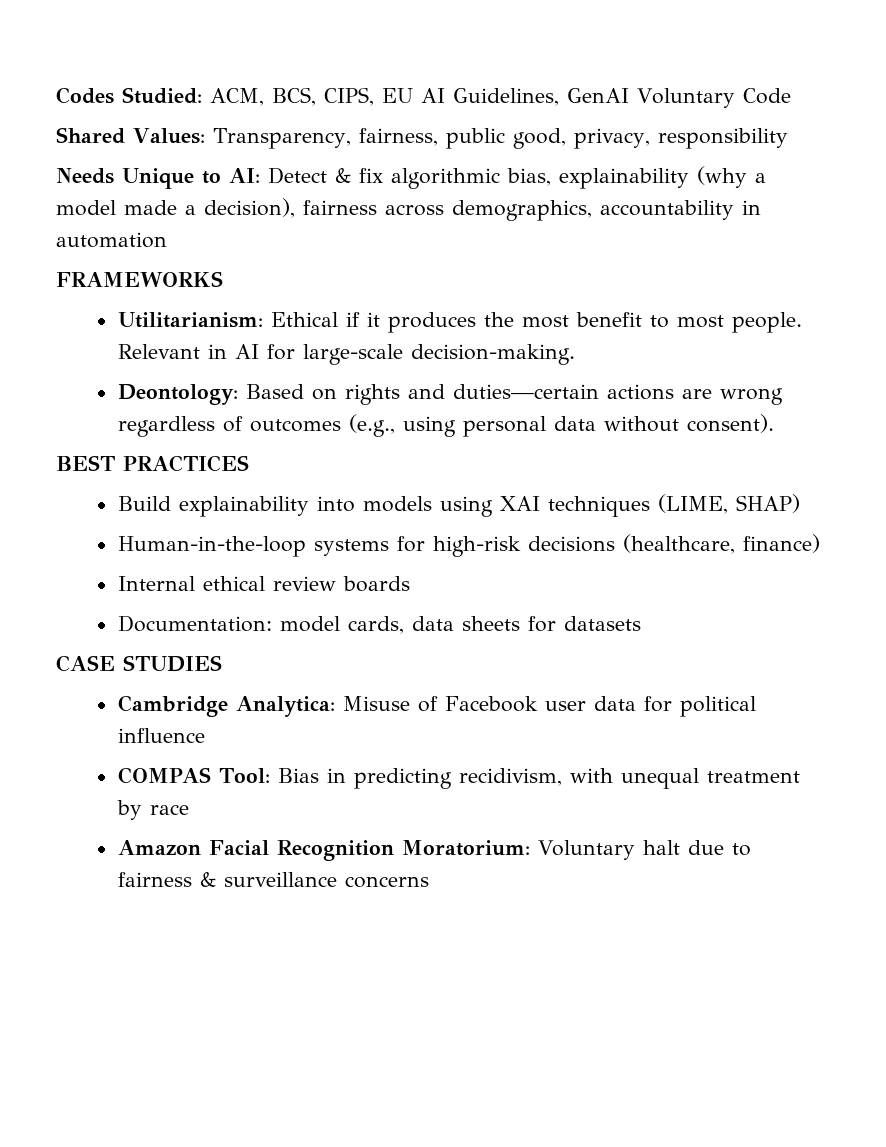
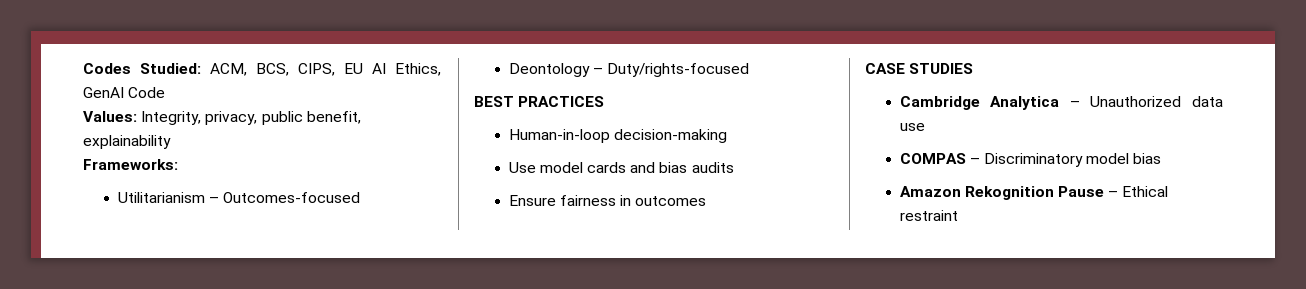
[453,88,791,108] [56,127,788,149] [56,166,766,189] [56,198,761,221] [56,232,167,248] [56,271,223,287] [117,312,802,333] [117,344,575,365] [117,384,783,405] [117,414,774,437] [56,455,249,472] [117,494,800,517] [117,534,820,557] [117,576,410,592] [117,615,641,634] [56,655,222,672] [117,695,756,717] [117,728,205,743] [117,767,801,789] [116,800,189,820] [117,840,752,861] [117,872,429,888] Guidelines, GenAI Voluntary Code // Shared Values: Transparency, fairness, public good, privacy, responsibility // Needs Unique to AI: Detect & fix algorithmic bias, explainability (why a model made a decision), fairness across demographics, accountability in automation // FRAMEWORKS // Utilitarianism: Ethical if it produces the most benefit to most people. Relevant in AI for large-scale decision-making. // Deontology: Based on rights and duties—certain actions are wrong regardless of outcomes (e.g., using personal data without consent). // BEST PRACTICES // Build explainability into models using XAI techniques (LIME, SHAP) // Human-in-the-loop systems for high-risk decisions (healthcare, finance) // Internal ethical review boards // Documentation: model cards, data sheets for datasets // CASE STUDIES // Cambridge Analytica: Misuse of Facebook user data for political influence // COMPAS Tool: Bias in predicting recidivism, with unequal treatment by race // Amazon Facial Recognition Moratorium: Voluntary halt due to fairness & surveillance concerns -> [395,63,441,76] [83,87,166,98] [83,111,361,125] [83,135,171,149] [83,159,178,170] [117,192,361,203] [508,63,750,77] [474,96,605,107] [508,129,727,143] [508,162,734,173] [508,195,707,206] [865,63,974,74] [899,96,1223,110] [899,123,925,131] [899,153,1162,167] [899,186,1169,200] [899,210,958,221] Ethics, GenAI Code // Values: Integrity, privacy, public benefit, explainability // Frameworks: // Utilitarianism – Outcomes-focused // Deontology – Duty/rights-focused // BEST PRACTICES // Human-in-loop decision-making // Use model cards and bias audits // Ensure fairness in outcomes // CASE STUDIES // Cambridge Analytica – Unauthorized data use // COMPAS – Discriminatory model bias // Amazon Rekognition Pause – Ethical restraint

